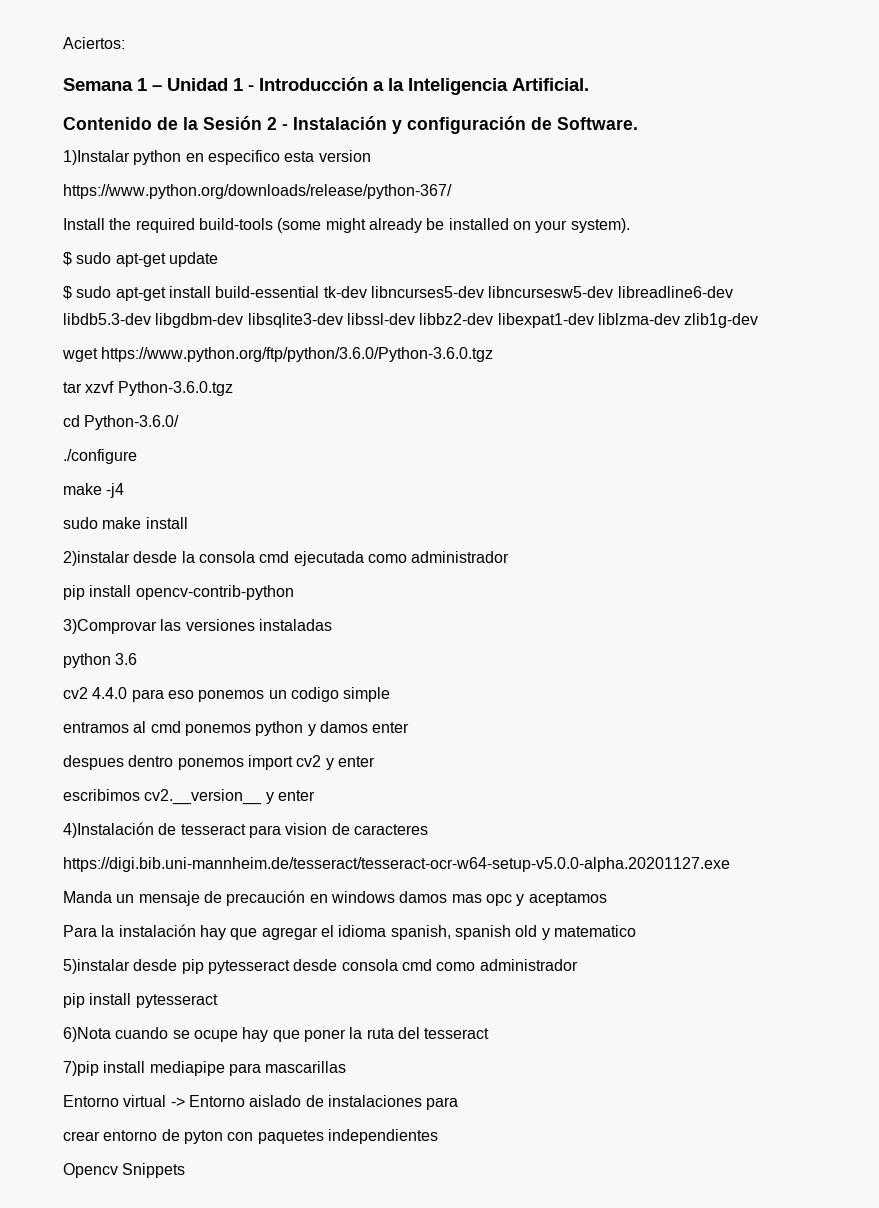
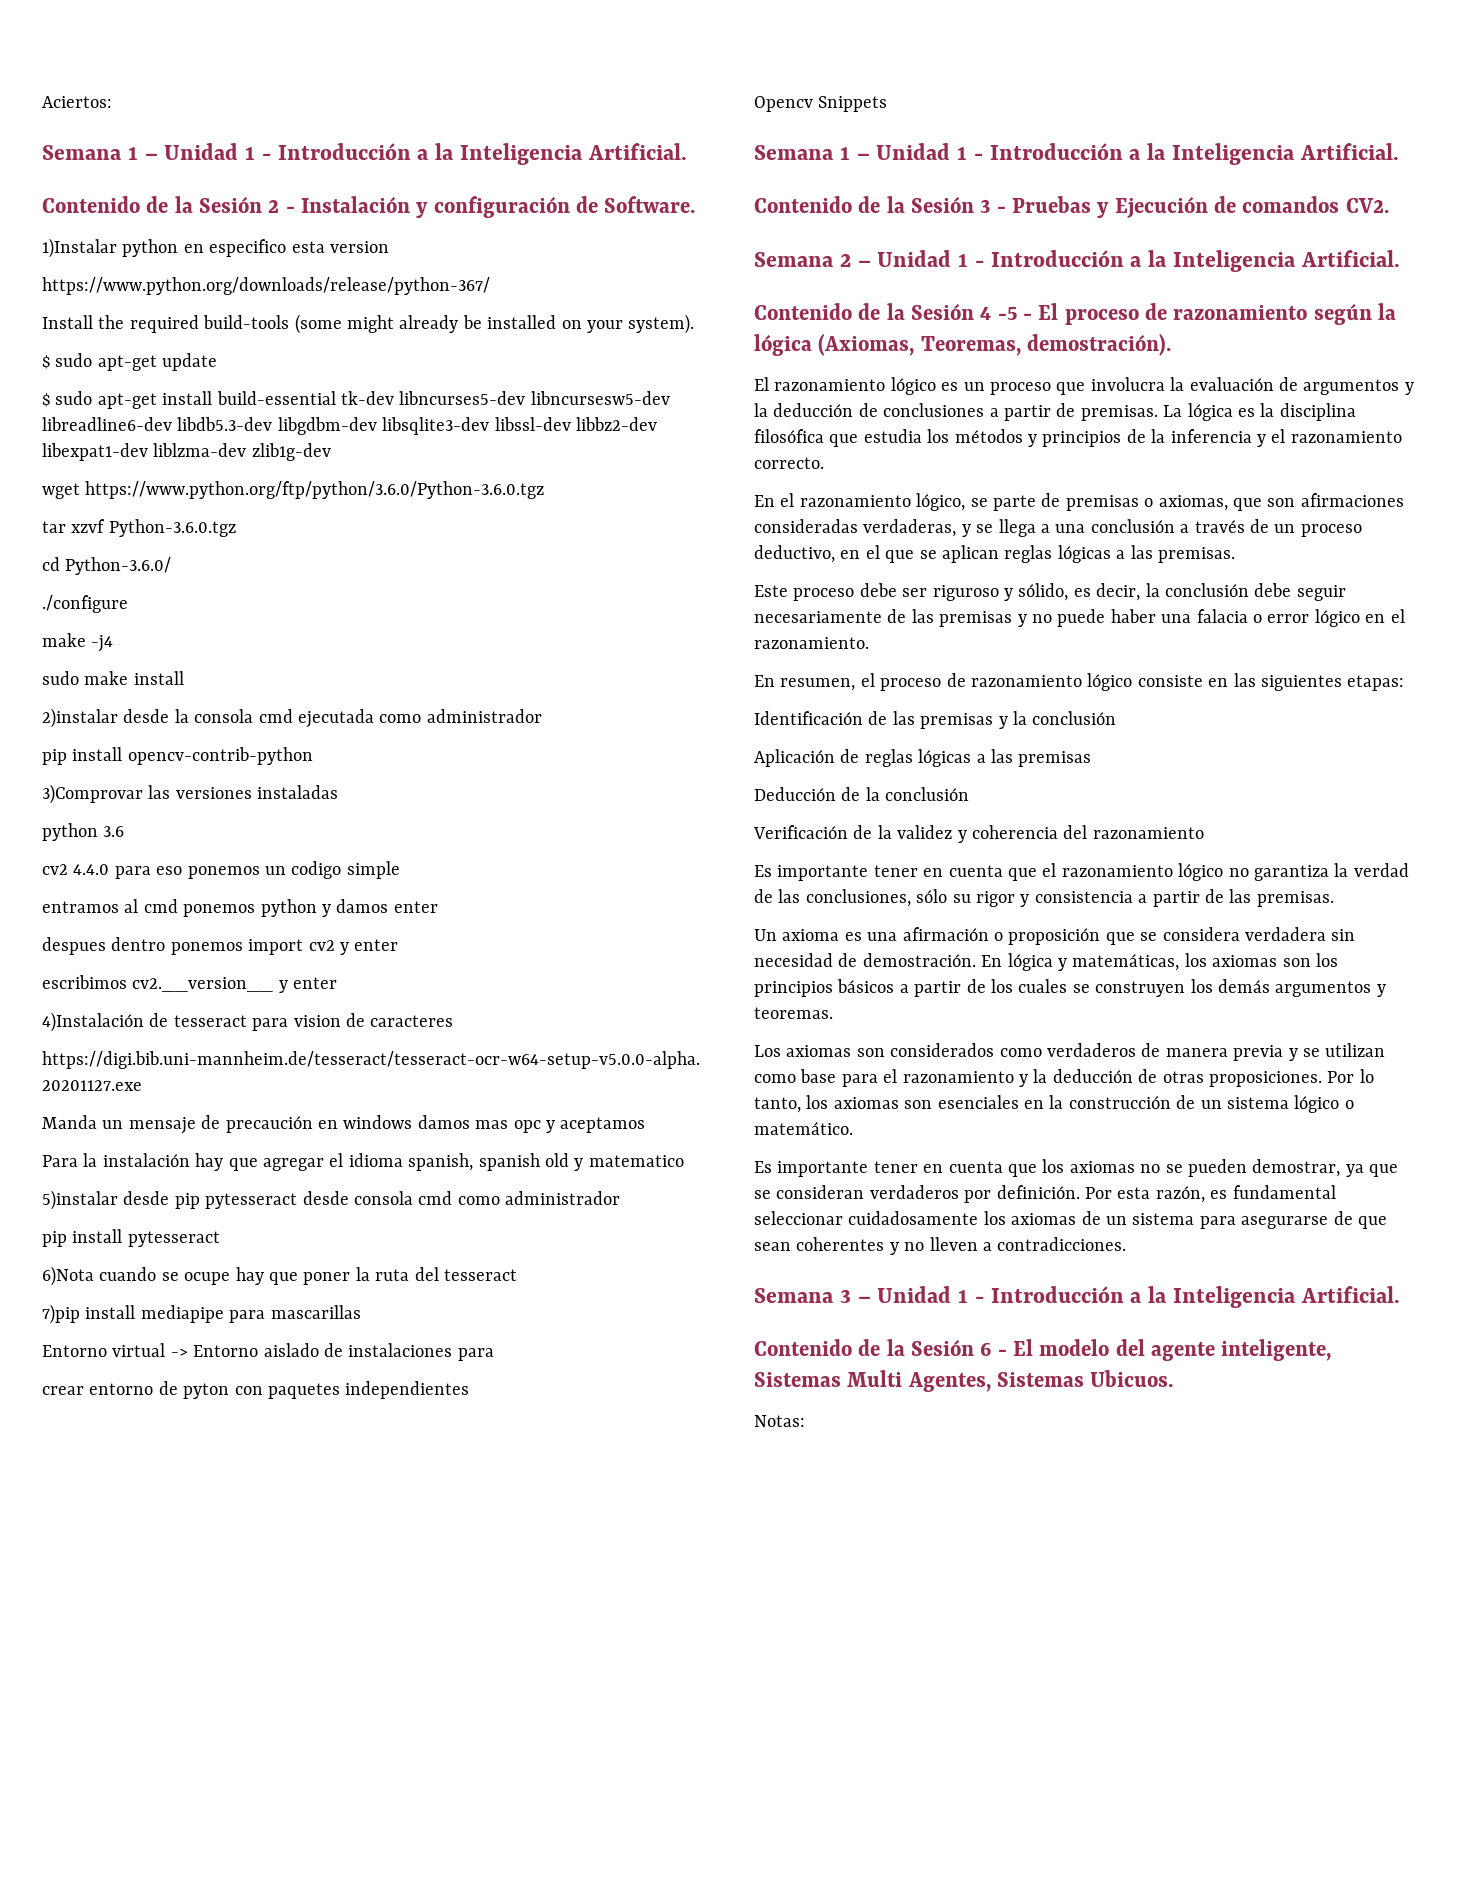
(186, 1170) none -> [754,143,1399,165] [754,196,1389,218] [754,250,1400,272] [754,303,1397,325] [754,334,1172,356] [754,377,1414,395] [754,403,1356,421] [754,429,1402,447] [754,457,824,469] [754,493,1404,511] [754,519,1362,537] [754,545,1235,563] [754,583,1346,601] [754,609,1405,627] [754,637,869,649] [754,673,1405,691] [754,711,1117,729] [754,749,1092,767] [754,787,970,801] [753,825,1204,843] [754,863,1409,881] [754,889,1334,907] [754,927,1356,945] [754,953,1338,971] [754,979,1386,997] [754,1007,833,1019] [754,1043,1386,1061] [754,1069,1374,1087] [754,1095,1354,1113] [754,1122,853,1135] [754,1159,1399,1177] [754,1185,1336,1203] [754,1211,1387,1229] [754,1237,1127,1255] [754,1286,1400,1308] [754,1339,1332,1361] [754,1370,1174,1392] [754,1415,805,1427] // Semana 1 – Unidad 1 - Introducción a la Inteligencia Artificial. // Contenido de la Sesión 3 - Pruebas y Ejecución de comandos CV2. // Semana 2 – Unidad 1 - Introducción a la Inteligencia Artificial. // Contenido de la Sesión 4 -5 - El proceso de razonamiento según la lógica (Axiomas, Teoremas, demostración). // El razonamiento lógico es un proceso que involucra la evaluación de argumentos y la deducción de conclusiones a partir de premisas. La lógica es la disciplina filosófica que estudia los métodos y principios de la inferencia y el razonamiento correcto. // En el razonamiento lógico, se parte de premisas o axiomas, que son afirmaciones consideradas verdaderas, y se llega a una conclusión a través de un proceso deductivo, en el que se aplican reglas lógicas a las premisas. // Este proceso debe ser riguroso y sólido, es decir, la conclusión debe seguir necesariamente de las premisas y no puede haber una falacia o error lógico en el razonamiento. // En resumen, el proceso de razonamiento lógico consiste en las siguientes etapas: // Identificación de las premisas y la conclusión // Aplicación de reglas lógicas a las premisas // Deducción de la conclusión // Verificación de la validez y coherencia del razonamiento // Es importante tener en cuenta que el razonamiento lógico no garantiza la verdad de las conclusiones, sólo su rigor y consistencia a partir de las premisas. // Un axioma es una afirmación o proposición que se considera verdadera sin necesidad de demostración. En lógica y matemáticas, los axiomas son los principios básicos a partir de los cuales se construyen los demás argumentos y teoremas. // Los axiomas son considerados como verdaderos de manera previa y se utilizan como base para el razonamiento y la deducción de otras proposiciones. Por lo tanto, los axiomas son esenciales en la construcción de un sistema lógico o matemático. // Es importante tener en cuenta que los axiomas no se pueden demostrar, ya que se consideran verdaderos por definición. Por esta razón, es fundamental seleccionar cuidadosamente los axiomas de un sistema para asegurarse de que sean coherentes y no lleven a contradicciones. // Semana 3 – Unidad 1 - Introducción a la Inteligencia Artificial. // Contenido de la Sesión 6 - El modelo del agente inteligente, Sistemas Multi Agentes, Sistemas Ubicuos. // Notas:

